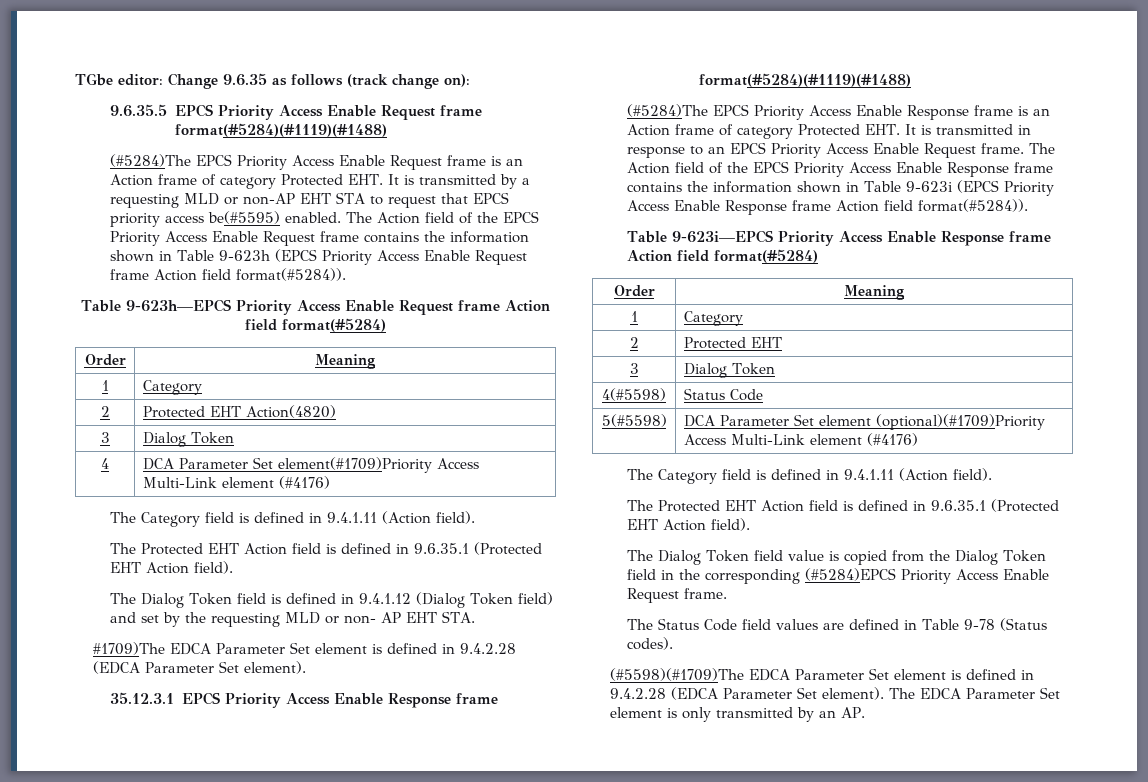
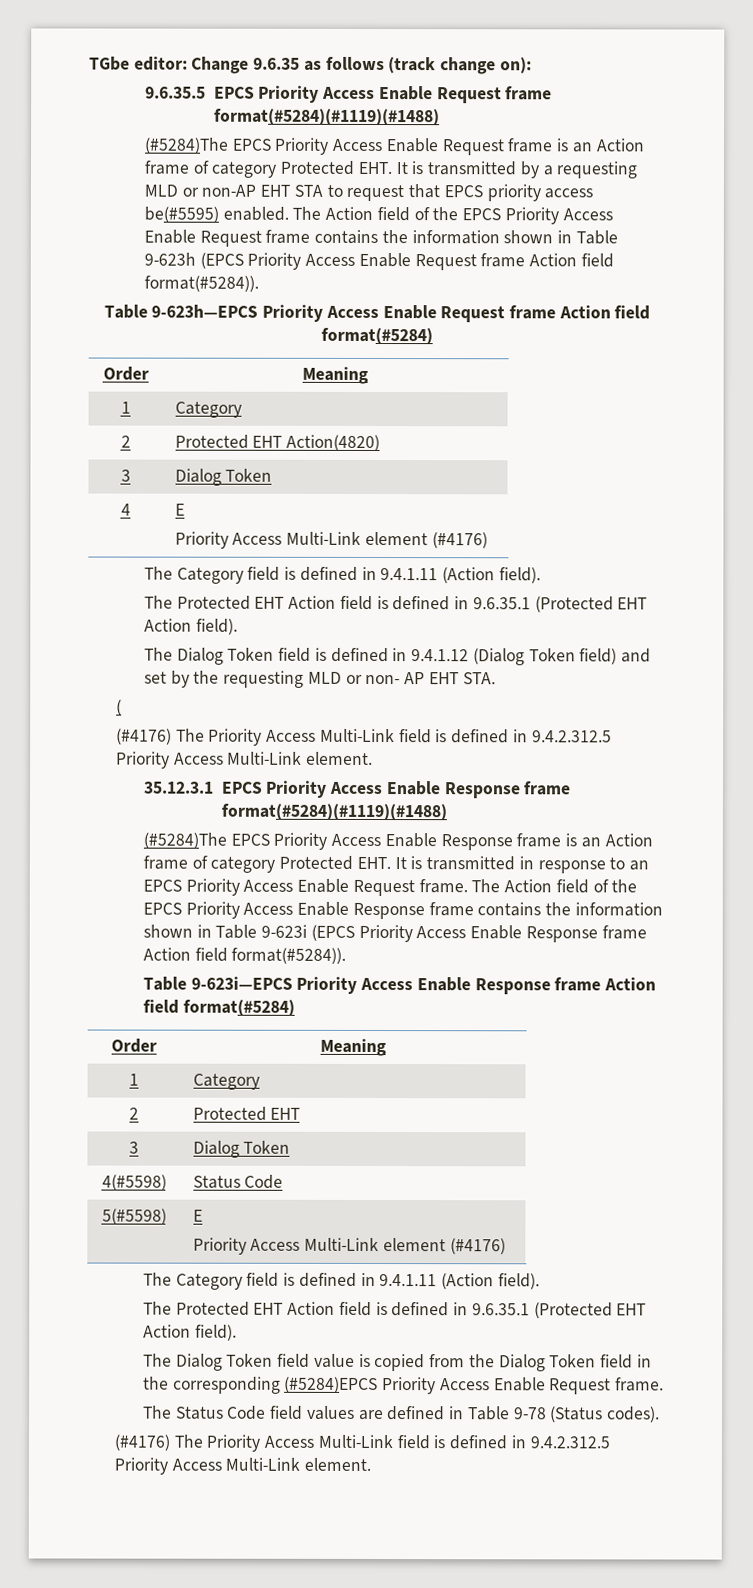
[142,457,432,473] DCA Parameter Set element(#1709)Priority -> [174,503,185,516] [174,531,229,549] E // Priority
[92,642,516,655] [92,661,306,674] #1709)The EDCA Parameter Set element is defined in 9.4.2.28 (EDCA Parameter Set element). -> [115,699,122,716] [115,728,612,746] [115,751,374,769] ( // (#4176) The Priority Access Multi-Link field is defined in 9.4.2.312.5 Priority Access Multi-Link element.
[683,414,1045,430] DCA Parameter Set element (optional)(#1709)Priority -> [192,1209,203,1222] [192,1237,247,1255] E // Priority
[609,668,1034,681] [609,687,1060,700] [609,707,865,722] (#5598)(#1709)The EDCA Parameter Set element is defined in 9.4.2.28 (EDCA Parameter Set element). The EDCA Parameter Set element is only transmitted by an AP. -> [113,1434,610,1452] [113,1457,372,1475] (#4176) The Priority Access Multi-Link field is defined in 9.4.2.312.5 Priority Access Multi-Link element.

